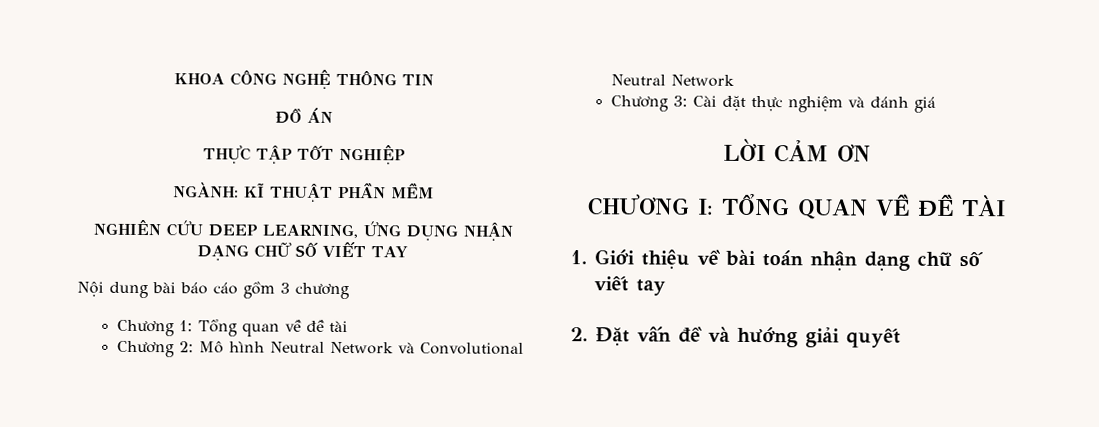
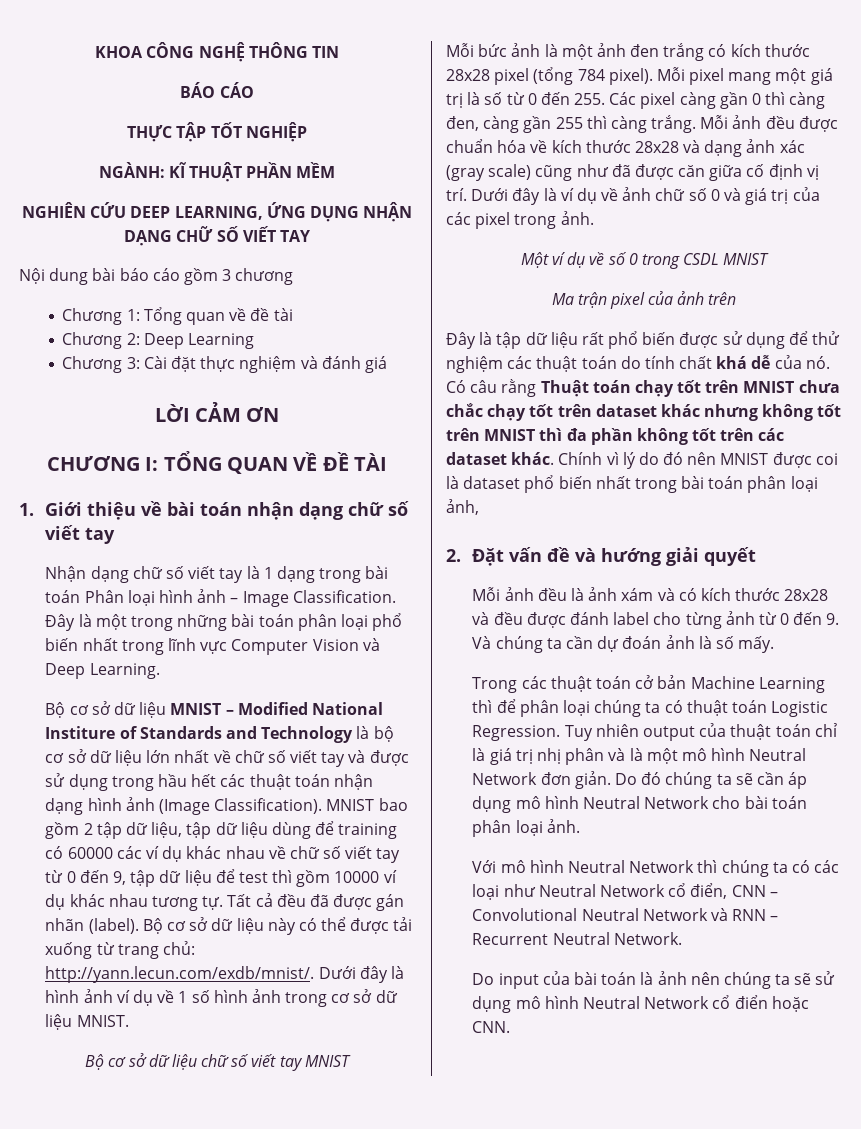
[274,107,333,124] ĐỒ ÁN -> [180,82,254,98] BÁO CÁO
[198,341,524,355] [610,74,735,87] Mô hình Neutral Network và Convolutional Neutral Network -> [143,333,255,349] Deep Learning
(666, 287) none -> [45,566,389,583] [45,589,396,607] [45,613,403,631] [45,638,380,655] [45,663,160,679] [45,701,383,718] [45,726,394,743] [45,749,409,767] [45,773,373,791] [45,797,408,815] [45,821,398,839] [45,846,401,863] [45,869,397,887] [45,893,405,911] [45,917,413,935] [45,941,195,959] [45,966,404,983] [45,989,398,1007] [45,1014,129,1030] [85,1053,351,1071] [446,43,810,61] [446,67,833,85] [446,92,826,109] [446,115,838,133] [446,139,805,157] [446,164,819,181] [446,187,820,205] [446,211,594,229] [520,252,770,269] [551,291,737,309] [446,331,841,349] [446,355,830,373] [446,379,840,397] [446,403,842,421] [446,428,785,445] [446,452,838,469] [446,475,818,493] [446,499,479,515] // Nhận dạng chữ số viết tay là 1 dạng trong bài toán Phân loại hình ảnh – Image Classification. Đây là một trong những bài toán phân loại phổ biến nhất trong lĩnh vực Computer Vision và Deep Learning. // Bộ cơ sở dữ liệu MNIST – Modified National Institure of Standards and Technology là bộ cơ sở dữ liệu lớn nhất về chữ số viết tay và được sử dụng trong hầu hết các thuật toán nhận dạng hình ảnh (Image Classification). MNIST bao gồm 2 tập dữ liệu, tập dữ liệu dùng để training có 60000 các ví dụ khác nhau về chữ số viết tay từ 0 đến 9, tập dữ liệu để test thì gồm 10000 ví dụ khác nhau tương tự. Tất cả đều đã được gán nhãn (label). Bộ cơ sở dữ liệu này có thể được tải xuống từ trang chủ: http://yann.lecun.com/exdb/mnist/. Dưới đây là hình ảnh ví dụ về 1 số hình ảnh trong cơ sở dữ liệu MNIST. // Bộ cơ sở dữ liệu chữ số viết tay MNIST // Mỗi bức ảnh là một ảnh đen trắng có kích thước 28x28 pixel (tổng 784 pixel). Mỗi pixel mang một giá trị là số từ 0 đến 255. Các pixel càng gần 0 thì càng đen, càng gần 255 thì càng trắng. Mỗi ảnh đều được chuẩn hóa về kích thước 28x28 và dạng ảnh xác (gray scale) cũng như đã được căn giữa cố định vị trí. Dưới đây là ví dụ về ảnh chữ số 0 và giá trị của các pixel trong ảnh. // Một ví dụ về số 0 trong CSDL MNIST // Ma trận pixel của ảnh trên // Đây là tập dữ liệu rất phổ biến được sử dụng để thử nghiệm các thuật toán do tính chất khá dễ của nó. Có câu rằng Thuật toán chạy tốt trên MNIST chưa chắc chạy tốt trên dataset khác nhưng không tốt trên MNIST thì đa phần không tốt trên các dataset khác. Chính vì lý do đó nên MNIST được coi là dataset phổ biến nhất trong bài toán phân loại ảnh,
(901, 338) none -> [472,587,829,601] [472,611,840,629] [472,635,775,653] [472,675,825,693] [472,699,829,717] [472,723,837,741] [472,748,807,765] [472,771,808,789] [472,796,807,813] [472,819,580,837] [472,860,840,877] [472,883,778,900] [472,908,779,921] [472,932,682,945] [472,971,836,989] [472,995,809,1013] [472,1021,511,1033] // Mỗi ảnh đều là ảnh xám và có kích thước 28x28 và đều được đánh label cho từng ảnh từ 0 đến 9. Và chúng ta cần dự đoán ảnh là số mấy. // Trong các thuật toán cở bản Machine Learning thì để phân loại chúng ta có thuật toán Logistic Regression. Tuy nhiên output của thuật toán chỉ là giá trị nhị phân và là một mô hình Neutral Network đơn giản. Do đó chúng ta sẽ cần áp dụng mô hình Neutral Network cho bài toán phân loại ảnh. // Với mô hình Neutral Network thì chúng ta có các loại như Neutral Network cổ điển, CNN – Convolutional Neutral Network và RNN – Recurrent Neutral Network. // Do input của bài toán là ảnh nên chúng ta sẽ sử dụng mô hình Neutral Network cổ điển hoặc CNN.

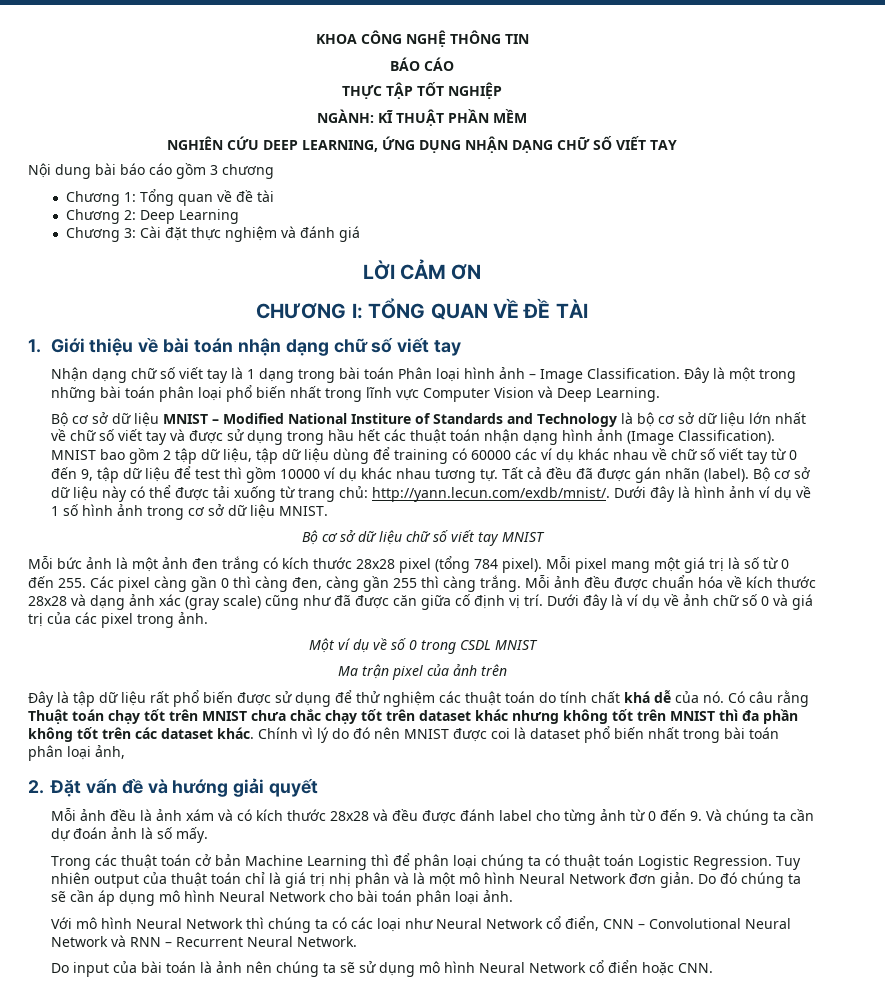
[749,748,807,761] Neutral -> [518,873,565,884] Neural
[582,796,640,809] Neutral -> [218,891,265,902] Neural
[567,860,625,873] Neutral -> [135,918,182,929] Neural
[538,884,596,897] Neutral -> [435,918,482,929] Neural
[581,908,639,921] Neutral -> [744,918,791,929] Neural
[552,932,610,945] Neutral -> [246,936,293,947] Neural
[582,996,640,1009] Neutral -> [478,962,525,973] Neural

